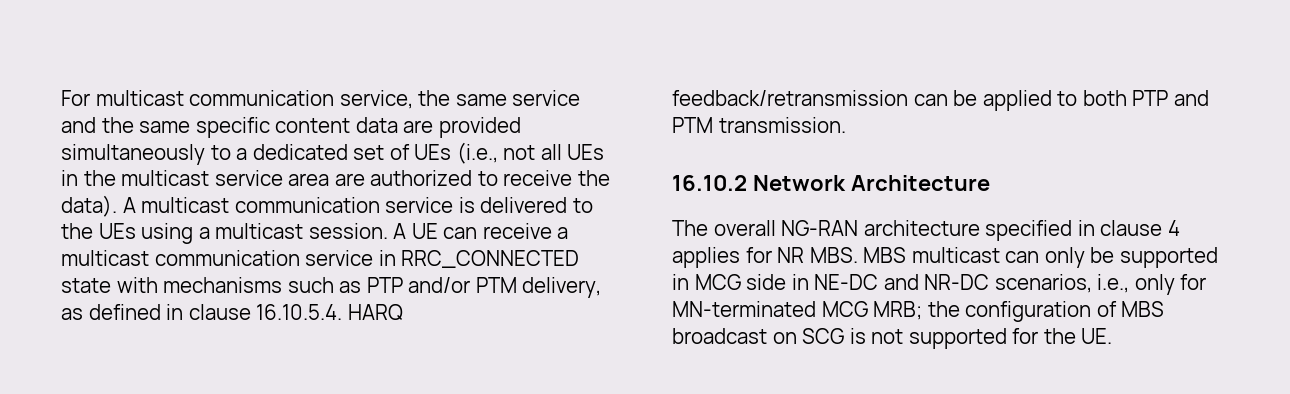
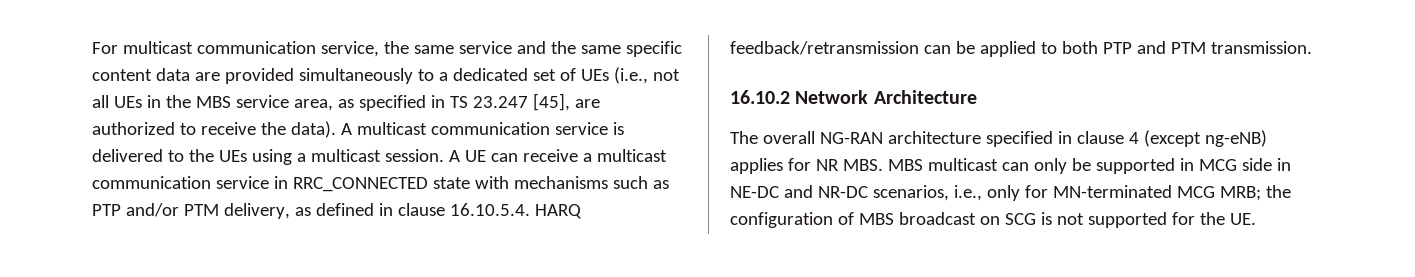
[121,170,330,186] multicast service area -> [195,93,570,111] MBS service area, as specified in TS 23.247 [45],
(1180, 228) none -> [1143,130,1267,147] (except ng-eNB)

